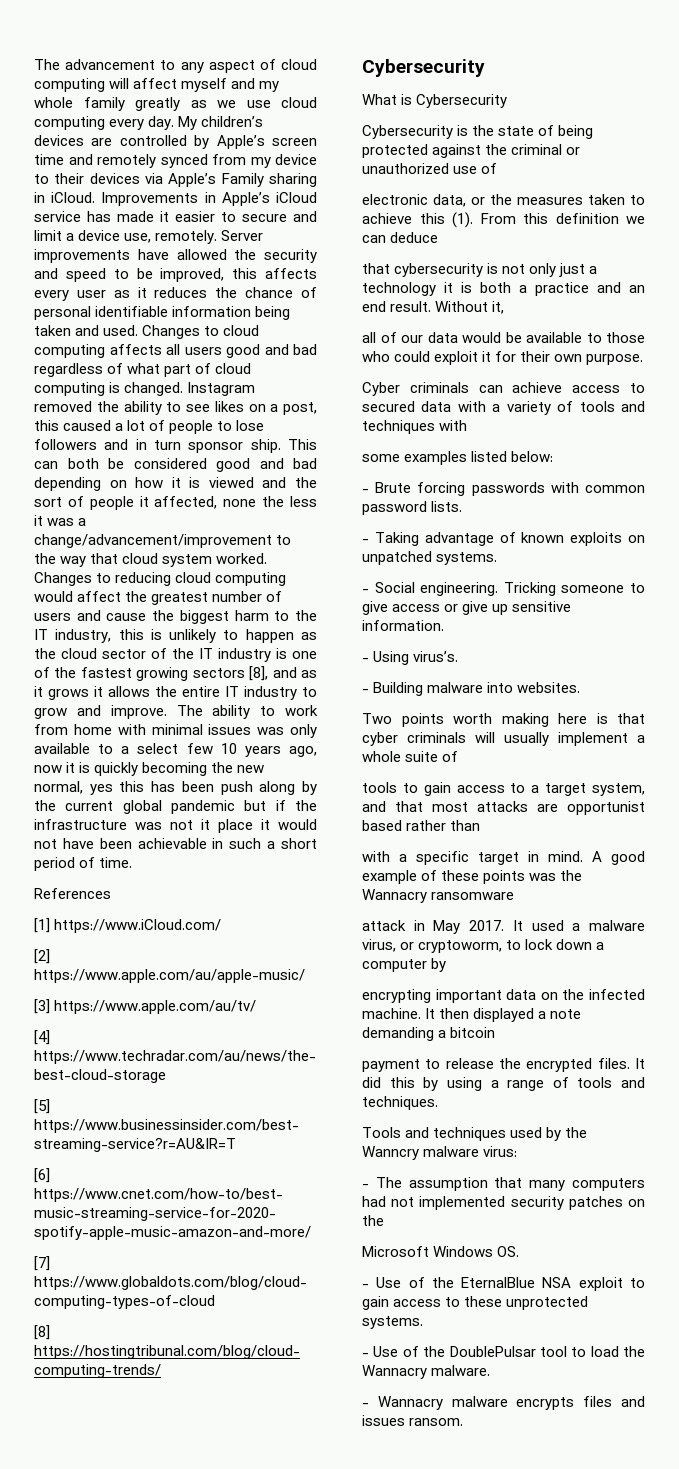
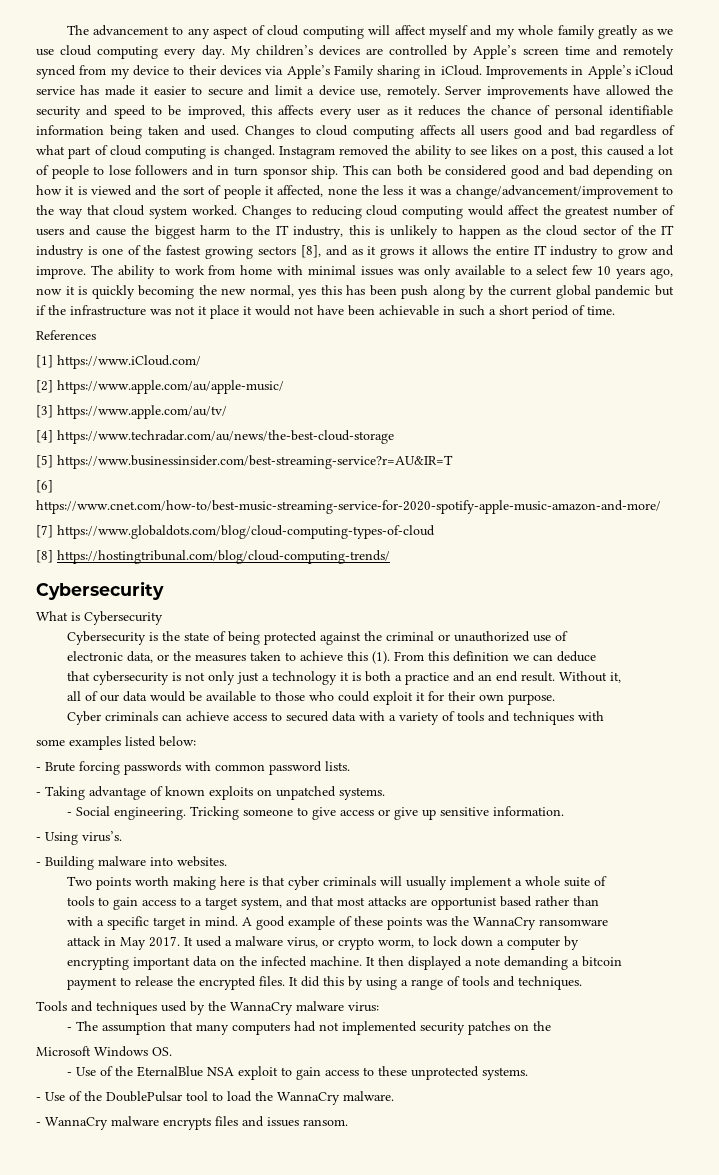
[362,889,427,903] Wannacry -> [472,917,536,930] WannaCry
[418,940,503,953] cryptoworm, -> [337,937,414,950] crypto worm,
[362,1146,419,1160] Wanncry -> [230,1002,293,1015] WannaCry
[362,1365,427,1379] Wannacry -> [277,1092,340,1105] WannaCry
[377,1396,443,1410] Wannacry -> [45,1117,108,1130] WannaCry

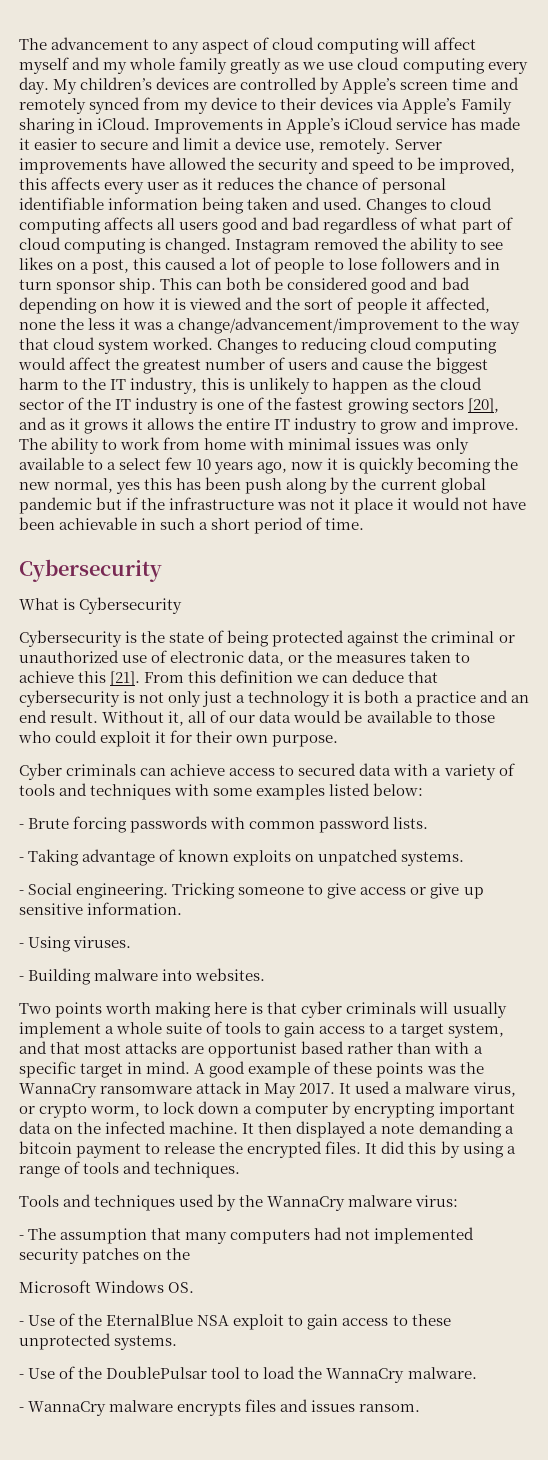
[300,245,321,258] [8], -> [467,398,499,413] [20],
[36,330,96,340] [36,355,201,369] [36,380,284,394] [36,405,227,419] [36,430,394,444] [36,455,453,469] [36,480,53,493] [36,500,661,514] [36,525,435,539] [36,550,390,564] // References // [1] https://www.iCloud.com/ // [2] https://www.apple.com/au/apple-music/ // [3] https://www.apple.com/au/tv/ // [4] https://www.techradar.com/au/news/the-best-cloud-storage // [5] https://www.businessinsider.com/best-streaming-service?r=AU&IR=T // [6] https://www.cnet.com/how-to/best-music-streaming-service-for-2020-spotify-apple-music-amazon-and-more/ // [7] https://www.globaldots.com/blog/cloud-computing-types-of-cloud // [8] https://hostingtribunal.com/blog/cloud-computing-trends/ -> (365, 524) none
(568, 636) // -> (168, 656) none
[371,651,390,664] (1). -> [110,671,141,686] [21].
(596, 656) // -> (405, 676) none
(621, 677) // -> (185, 718) none
(604, 716) // -> (210, 790) none
[82,831,122,842] virus’s. -> [73,936,132,948] viruses.
(607, 881) // -> (223, 1027) none
(599, 901) // -> (432, 1048) none
(608, 922) // -> (193, 1090) none
(579, 943) // -> (352, 1109) none
(622, 961) // -> (72, 1147) none

